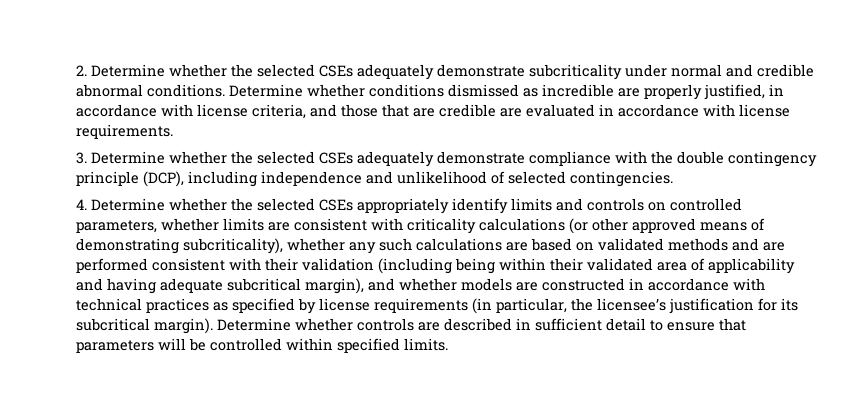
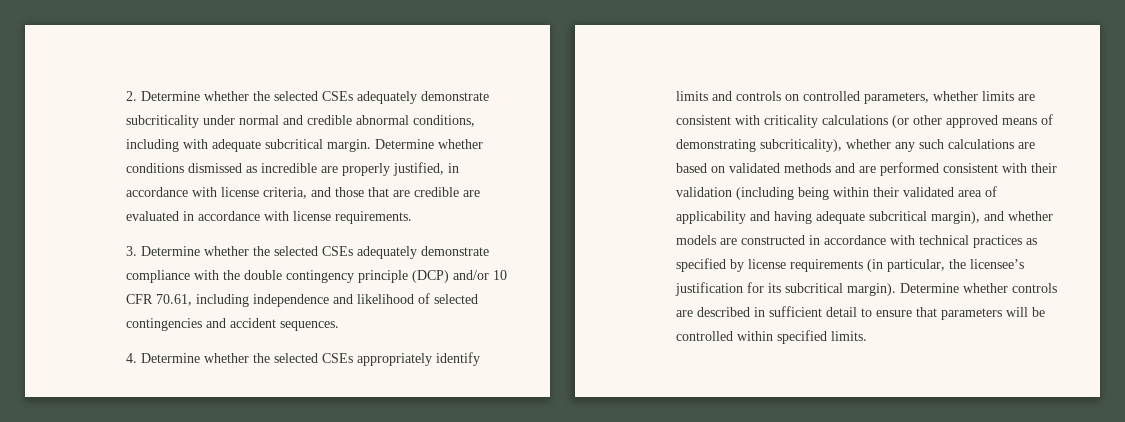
[146,84,225,97] conditions. -> [413,115,476,127] [126,139,372,152] conditions, including with adequate subcritical margin.
[142,171,184,187] (DCP), -> [412,270,508,283] [126,294,193,306] (DCP) and/or 10 CFR 70.61,
[396,171,487,184] unlikelihood -> [357,294,415,304] likelihood
[569,171,673,187] contingencies. -> [126,318,340,331] contingencies and accident sequences.

